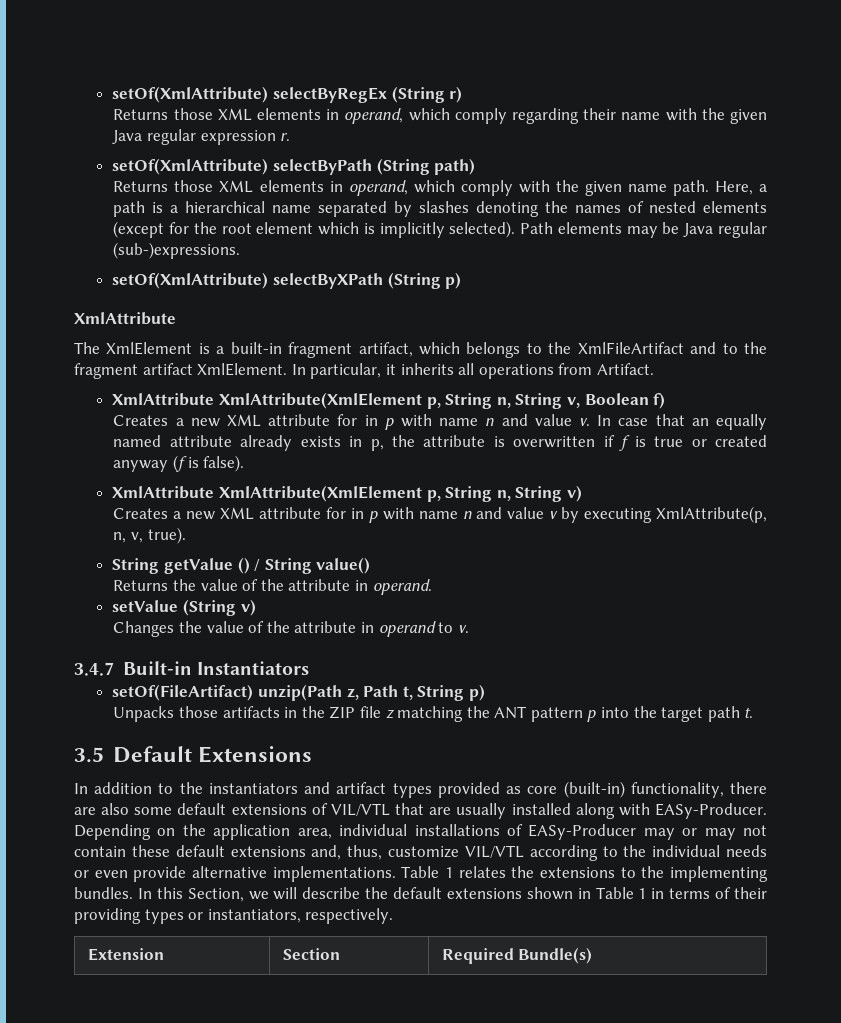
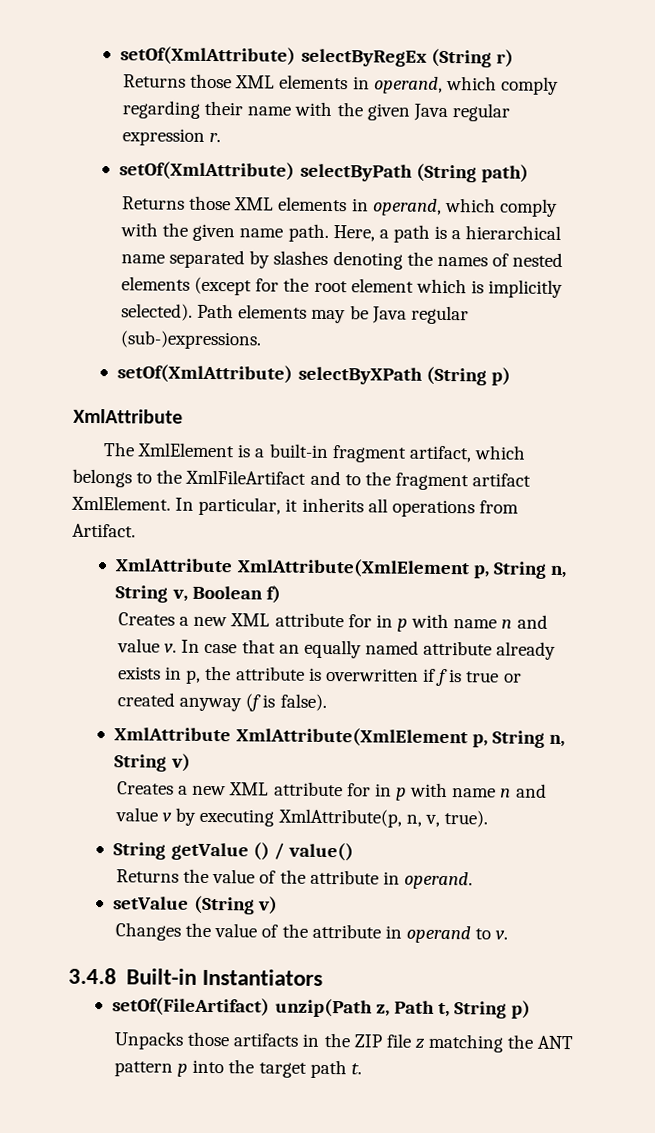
[264,558,312,574] String -> (285, 851) none
[74,662,114,676] 3.4.7 -> [68,967,117,985] 3.4.8
[74,746,312,763] [74,781,767,798] [74,803,767,819] [74,824,767,840] [74,845,768,861] [74,866,768,882] [74,887,767,902] [74,908,394,924] [87,948,164,961] [282,948,340,960] [441,947,593,964] // 3.5 Default Extensions // In addition to the instantiators and artifact types provided as core (built-in) functionality, there are also some default extensions of VIL/VTL that are usually installed along with EASy-Producer. Depending on the application area, individual installations of EASy-Producer may or may not contain these default extensions and, thus, customize VIL/VTL according to the individual needs or even provide alternative implementations. Table 1 relates the extensions to the implementing bundles. In this Section, we will describe the default extensions shown in Table 1 in terms of their providing types or instantiators, respectively. // Extension | Section | Required Bundle(s) -> (362, 1069) none

